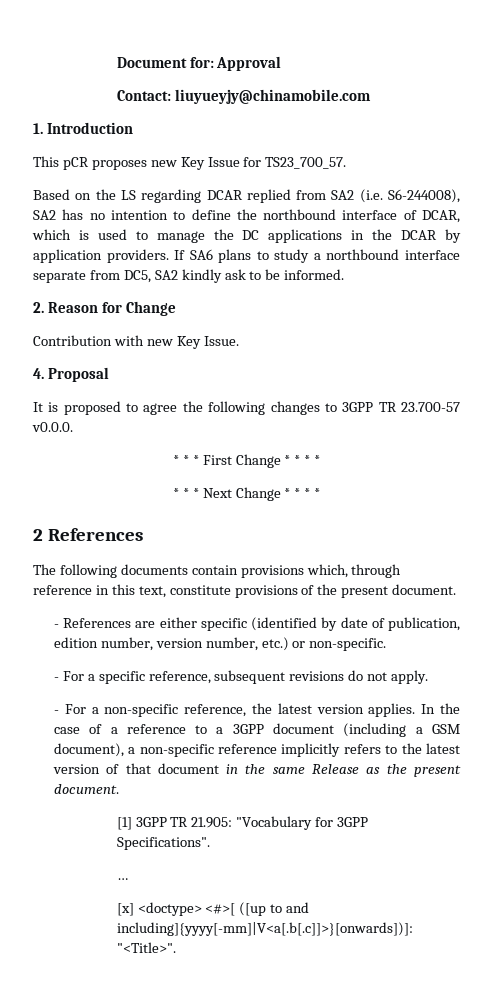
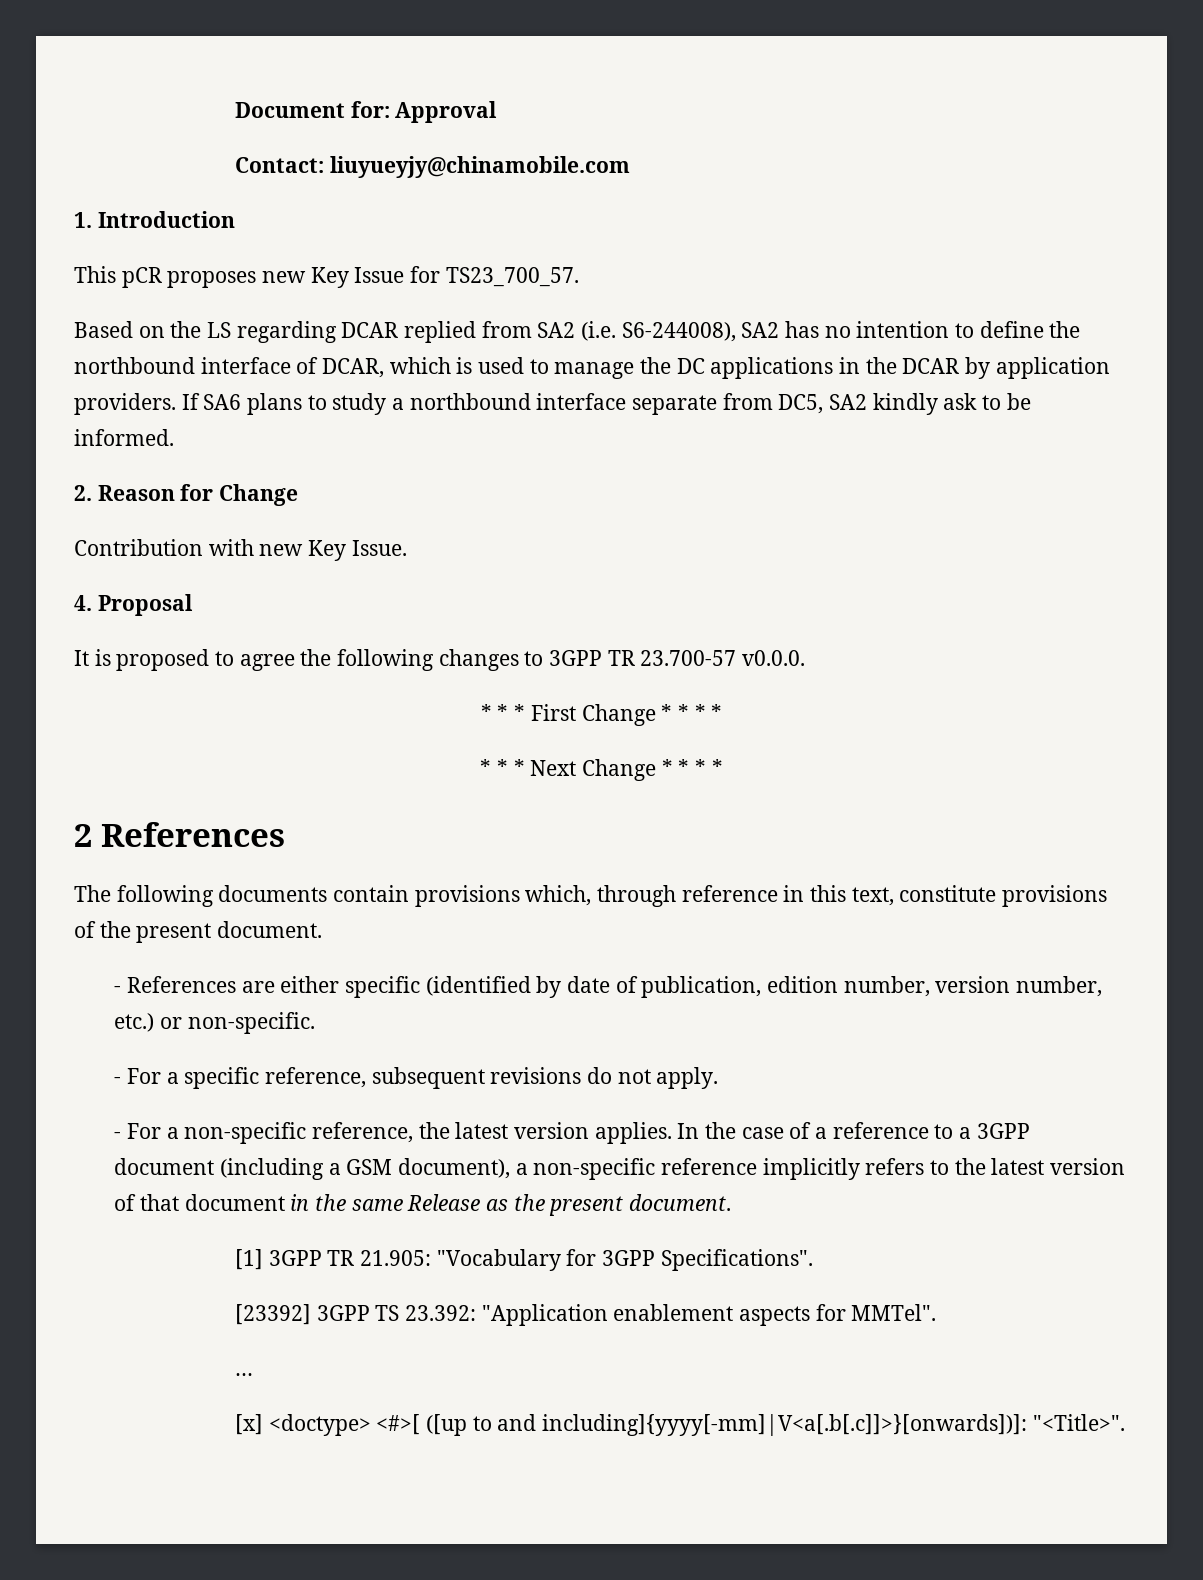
(210, 843) none -> [235,1304,937,1326] // [23392] 3GPP TS 23.392: "Application enablement aspects for MMTel".

